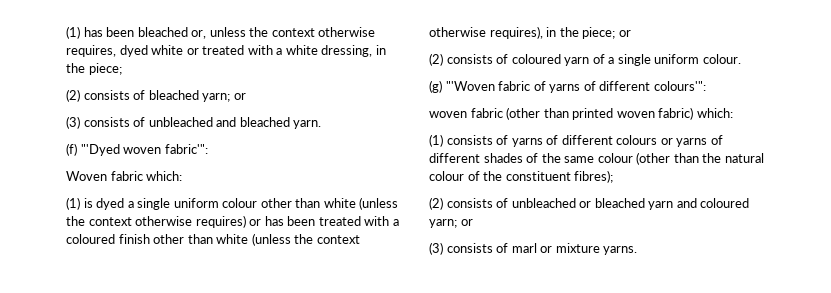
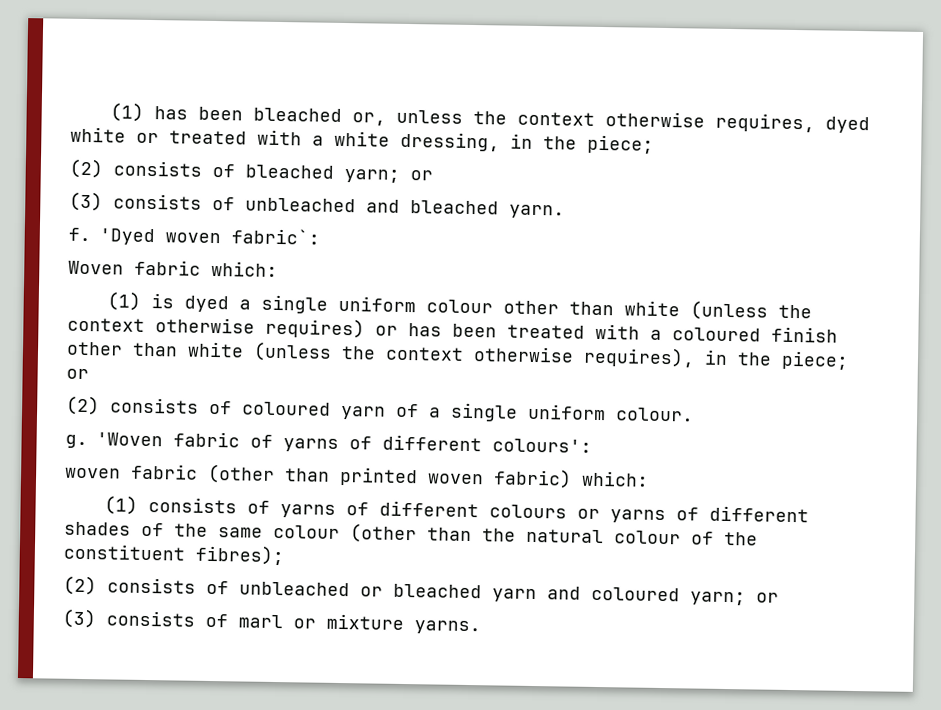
[66,143,208,156] (f) "'Dyed woven fabric'": -> [68,227,320,246] f. 'Dyed woven fabric`:
[429,80,495,93] (g) "'Woven -> [65,432,163,449] g. 'Woven
[653,81,706,91] colours'": -> [492,438,592,453] colours':

